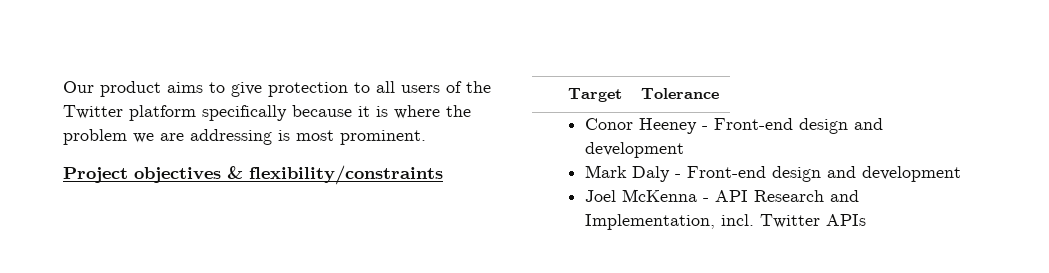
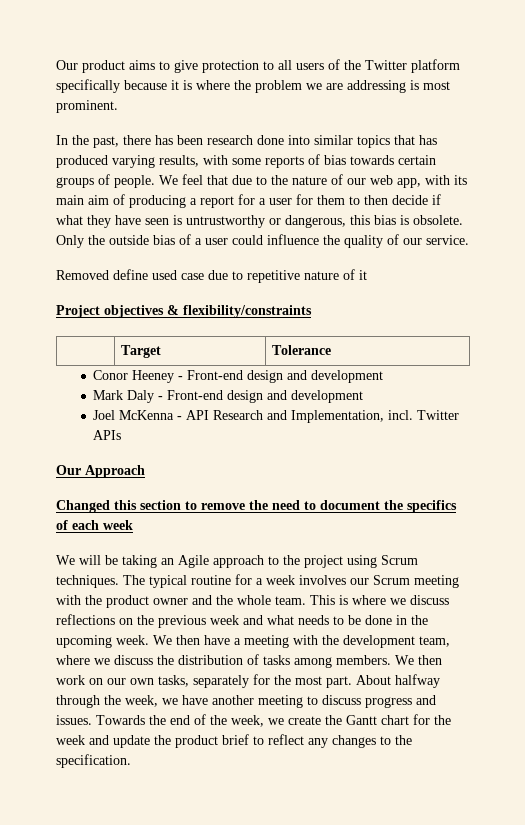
(426, 137) none -> [56,135,437,148] [56,154,436,168] [56,174,467,188] [56,194,441,208] [56,215,463,228] [56,234,469,248] [56,269,367,283] // In the past, there has been research done into similar topics that has produced varying results, with some reports of bias towards certain groups of people. We feel that due to the nature of our web app, with its main aim of producing a report for a user for them to then decide if what they have seen is untrustworthy or dangerous, this bias is obsolete. Only the outside bias of a user could influence the quality of our service. // Removed define used case due to repetitive nature of it
(866, 220) none -> [56,465,145,478] [56,500,457,513] [56,520,133,530] [56,555,418,568] [56,574,459,588] [56,595,449,608] [56,614,428,628] [56,635,450,648] [56,654,442,668] [56,674,440,688] [56,695,436,708] [56,714,451,727] [56,734,412,748] [56,754,131,768] // Our Approach // Changed this section to remove the need to document the specifics of each week // We will be taking an Agile approach to the project using Scrum techniques. The typical routine for a week involves our Scrum meeting with the product owner and the whole team. This is where we discuss reflections on the previous week and what needs to be done in the upcoming week. We then have a meeting with the development team, where we discuss the distribution of tasks among members. We then work on our own tasks, separately for the most part. About halfway through the week, we have another meeting to discuss progress and issues. Towards the end of the week, we create the Gantt chart for the week and update the product brief to reflect any changes to the specification.

